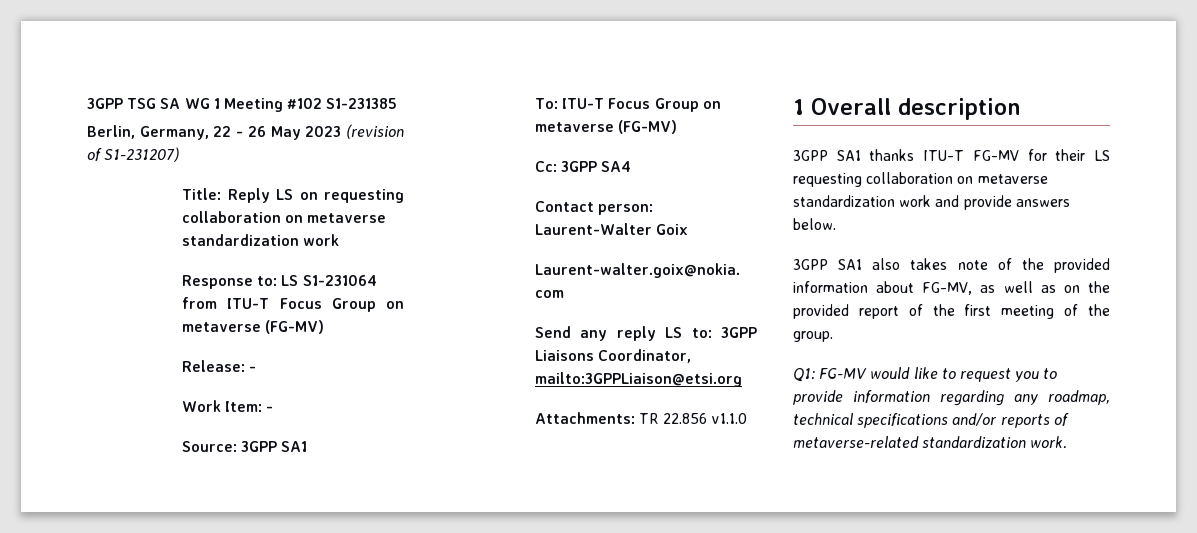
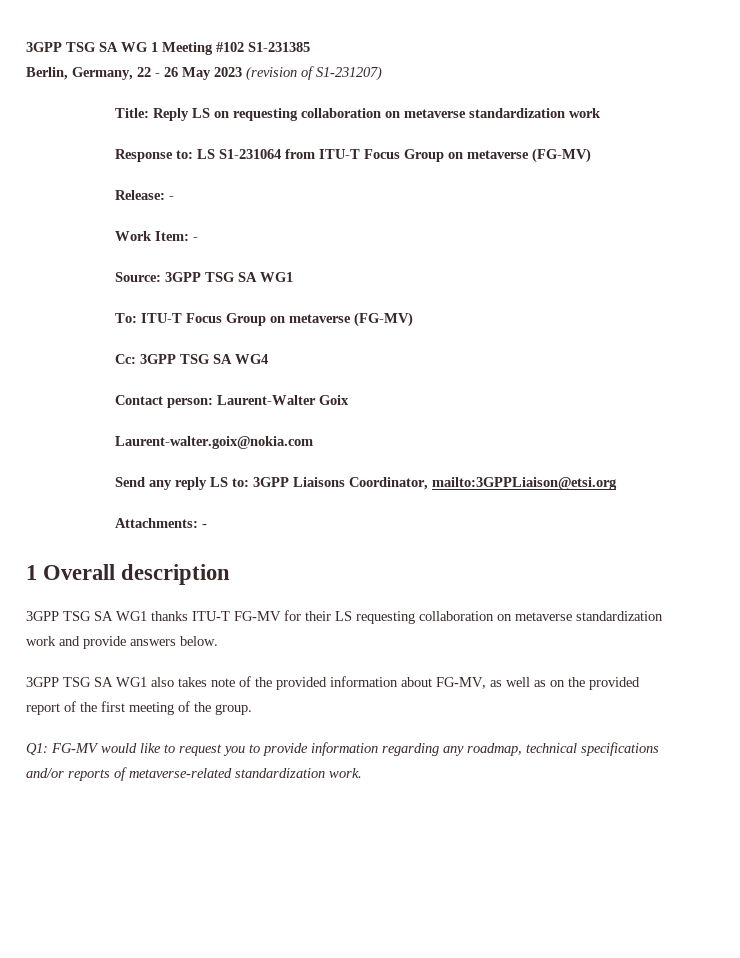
[281,441,308,452] SA1 -> [205,272,294,282] TSG SA WG1
[601,161,632,172] SA4 -> [180,354,269,364] TSG SA WG4
[639,413,747,424] TR 22.856 v1.1.0 -> [202,524,208,528] -
[836,150,861,161] SA1 -> [63,611,147,621] TSG SA WG1
[838,259,863,270] SA1 -> [63,677,147,687] TSG SA WG1

